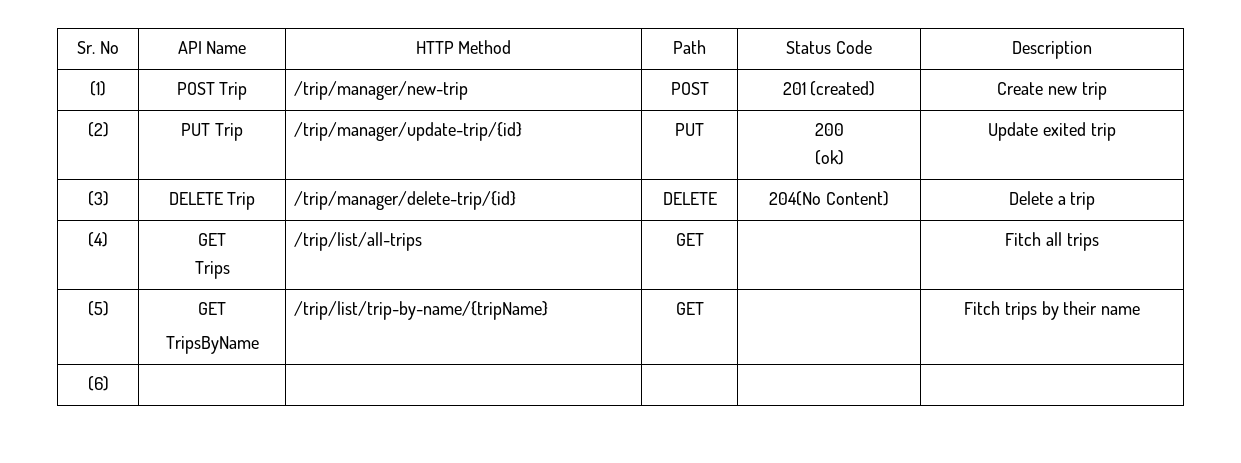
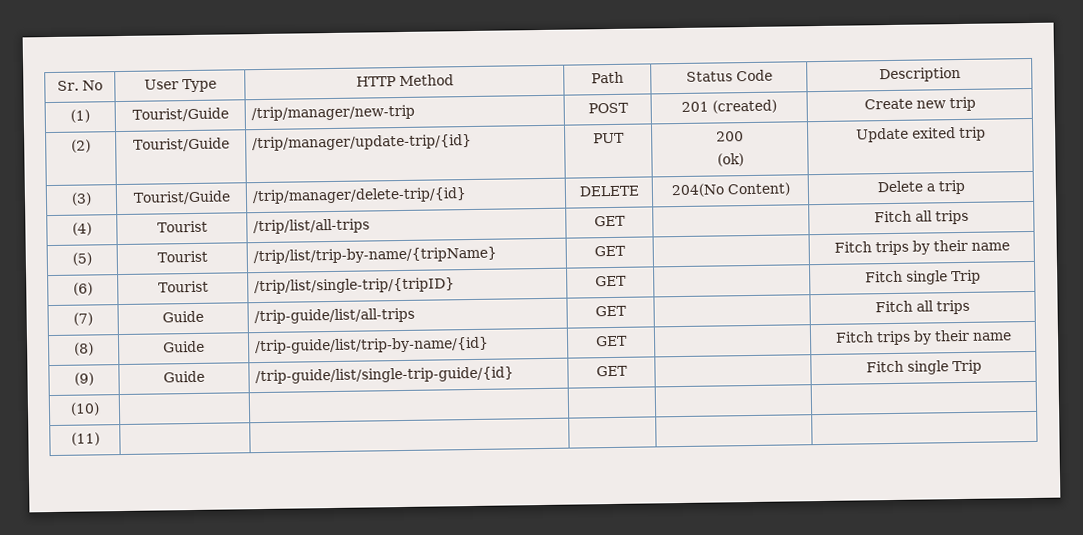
[177,41,247,54] API Name -> [143,78,217,93] User Type
[176,82,248,100] POST Trip -> [131,107,229,122] Tourist/Guide
[181,123,243,141] PUT Trip -> [132,137,230,152] Tourist/Guide
[168,192,256,210] DELETE Trip -> [132,190,231,205] Tourist/Guide
[198,233,226,246] [194,261,230,279] GET // Trips -> [156,220,208,233] Tourist
[198,302,226,315] [165,336,259,354] GET // TripsByName -> [156,250,208,263] Tourist
(109, 383) none -> [157,280,209,293] [253,277,455,295] [595,275,627,287] [864,269,981,285] [73,312,93,326] [162,310,204,323] [253,307,415,325] [595,305,627,317] [875,299,970,315] [74,342,94,356] [163,340,205,353] [254,336,489,355] [595,335,628,347] [834,329,1012,346] [74,372,94,386] [163,370,205,383] [254,366,514,385] [596,365,628,377] [865,359,982,375] [69,402,100,416] [70,432,100,446] | Tourist | /trip/list/single-trip/{tripID} | GET | | Fitch single Trip // (7) | Guide | /trip-guide/list/all-trips | GET | | Fitch all trips // (8) | Guide | /trip-guide/list/trip-by-name/{id} | GET | | Fitch trips by their name // (9) | Guide | /trip-guide/list/single-trip-guide/{id} | GET | | Fitch single Trip // (10) | | | | | // (11)

